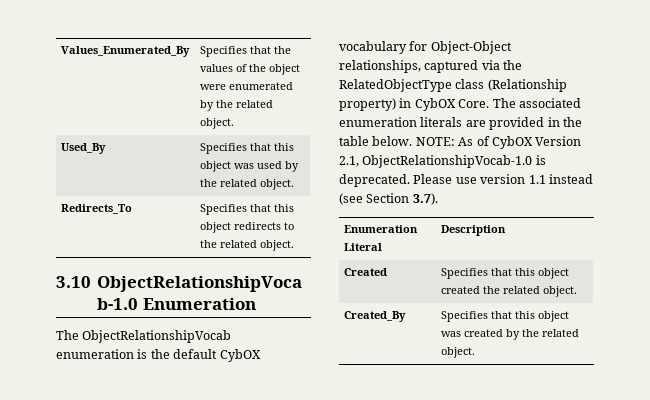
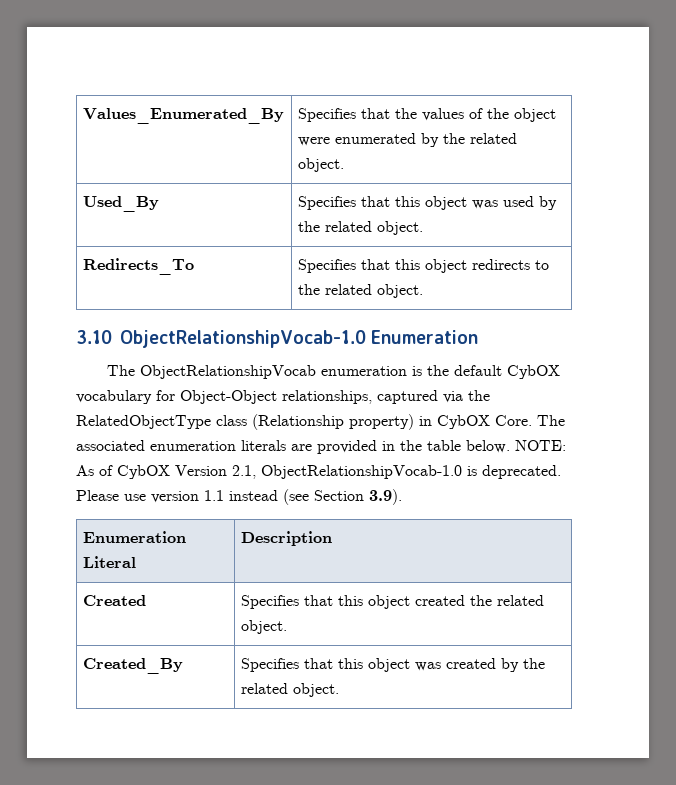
[412,193,438,205] 3.7). -> [369,489,402,505] 3.9).

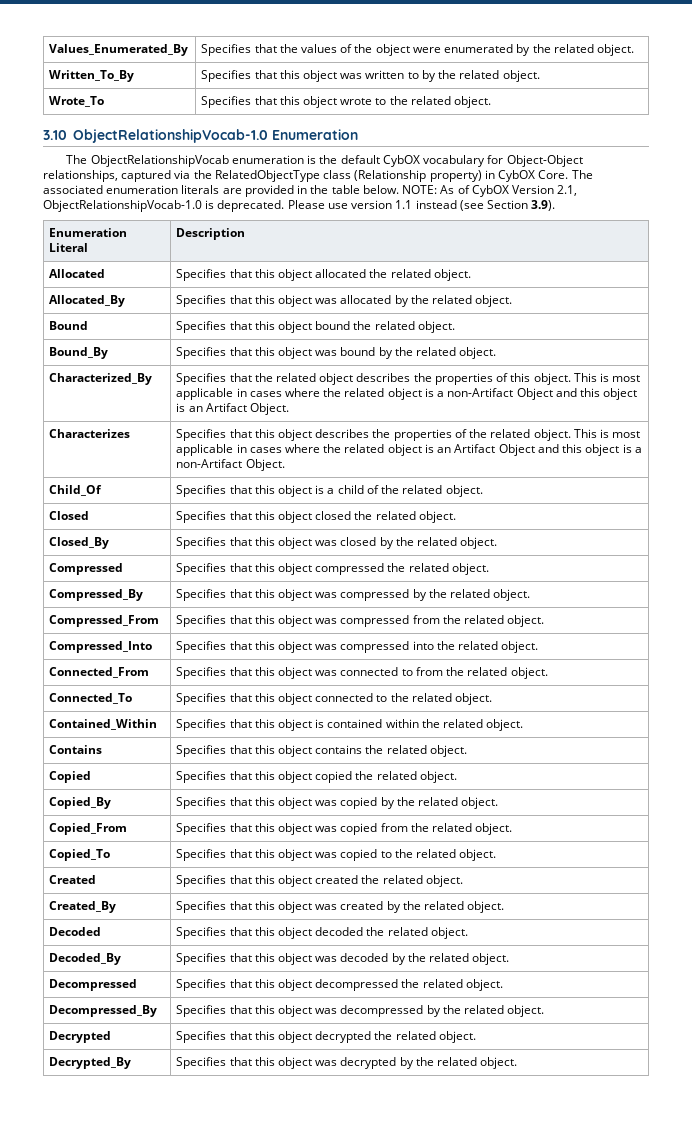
[82,196,159,212] [297,196,557,210] [297,221,423,235] [82,258,194,275] [297,259,530,273] Used_By | Specifies that this object was used by the related object. // Redirects_To | Specifies that this object redirects -> [49,70,135,82] [201,70,540,82] [49,96,105,107] [201,96,373,108] Written_To_By | Specifies that this object was written to by the related object. // Wrote_To | Specifies that this object wrote
(332, 538) none -> [49,269,106,278] [176,269,471,281] [49,295,126,307] [176,295,513,307] [49,321,89,330] [176,321,455,333] [49,347,109,359] [176,347,497,359] [49,373,153,385] [176,373,641,385] [176,388,638,400] [176,403,290,415] [49,429,131,438] [176,429,641,441] [176,444,642,456] [176,459,285,471] [49,485,103,496] [176,485,483,497] [49,511,90,520] [176,511,456,523] [49,537,110,549] [176,537,498,549] [49,563,124,575] [176,563,489,575] [49,589,144,601] [176,589,531,601] [49,615,160,627] [176,615,545,627] [49,641,153,653] [176,641,539,653] [49,667,150,678] [176,667,548,679] [49,693,133,704] [176,693,493,705] [49,719,158,730] [176,719,524,731] [49,745,103,754] [176,745,467,757] [49,771,92,783] [176,771,457,783] [49,797,112,809] [176,797,499,809] [49,823,128,835] [176,823,513,835] [49,849,111,861] [176,849,497,861] // Allocated | Specifies that this object allocated the related object. // Allocated_By | Specifies that this object was allocated by the related object. // Bound | Specifies that this object bound the related object. // Bound_By | Specifies that this object was bound by the related object. // Characterized_By | Specifies that the related object describes the properties of this object. This is most applicable in cases where the related object is a non-Artifact Object and this object is an Artifact Object. // Characterizes | Specifies that this object describes the properties of the related object. This is most applicable in cases where the related object is an Artifact Object and this object is a non-Artifact Object. // Child_Of | Specifies that this object is a child of the related object. // Closed | Specifies that this object closed the related object. // Closed_By | Specifies that this object was closed by the related object. // Compressed | Specifies that this object compressed the related object. // Compressed_By | Specifies that this object was compressed by the related object. // Compressed_From | Specifies that this object was compressed from the related object. // Compressed_Into | Specifies that this object was compressed into the related object. // Connected_From | Specifies that this object was connected to from the related object. // Connected_To | Specifies that this object connected to the related object. // Contained_Within | Specifies that this object is contained within the related object. // Contains | Specifies that this object contains the related object. // Copied | Specifies that this object copied the related object. // Copied_By | Specifies that this object was copied by the related object. // Copied_From | Specifies that this object was copied from the related object. // Copied_To | Specifies that this object was copied to the related object.
(339, 690) none -> [49,927,102,936] [176,927,468,939] [49,953,122,965] [176,953,510,965] [49,979,138,991] [176,979,503,991] [49,1005,158,1017] [176,1005,545,1017] [49,1031,112,1043] [176,1031,476,1043] [49,1057,132,1069] [176,1057,518,1069] // Decoded | Specifies that this object decoded the related object. // Decoded_By | Specifies that this object was decoded by the related object. // Decompressed | Specifies that this object decompressed the related object. // Decompressed_By | Specifies that this object was decompressed by the related object. // Decrypted | Specifies that this object decrypted the related object. // Decrypted_By | Specifies that this object was decrypted by the related object.

